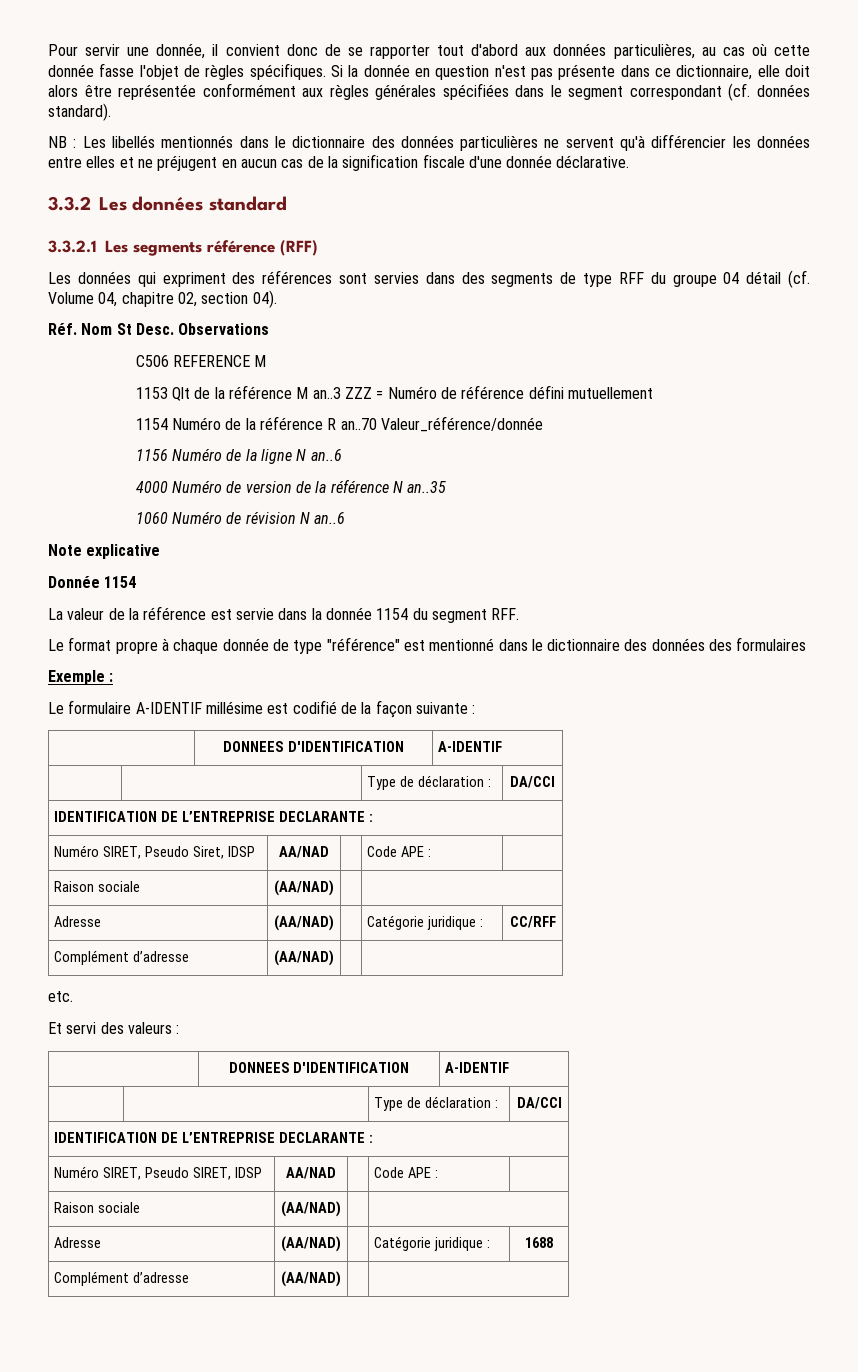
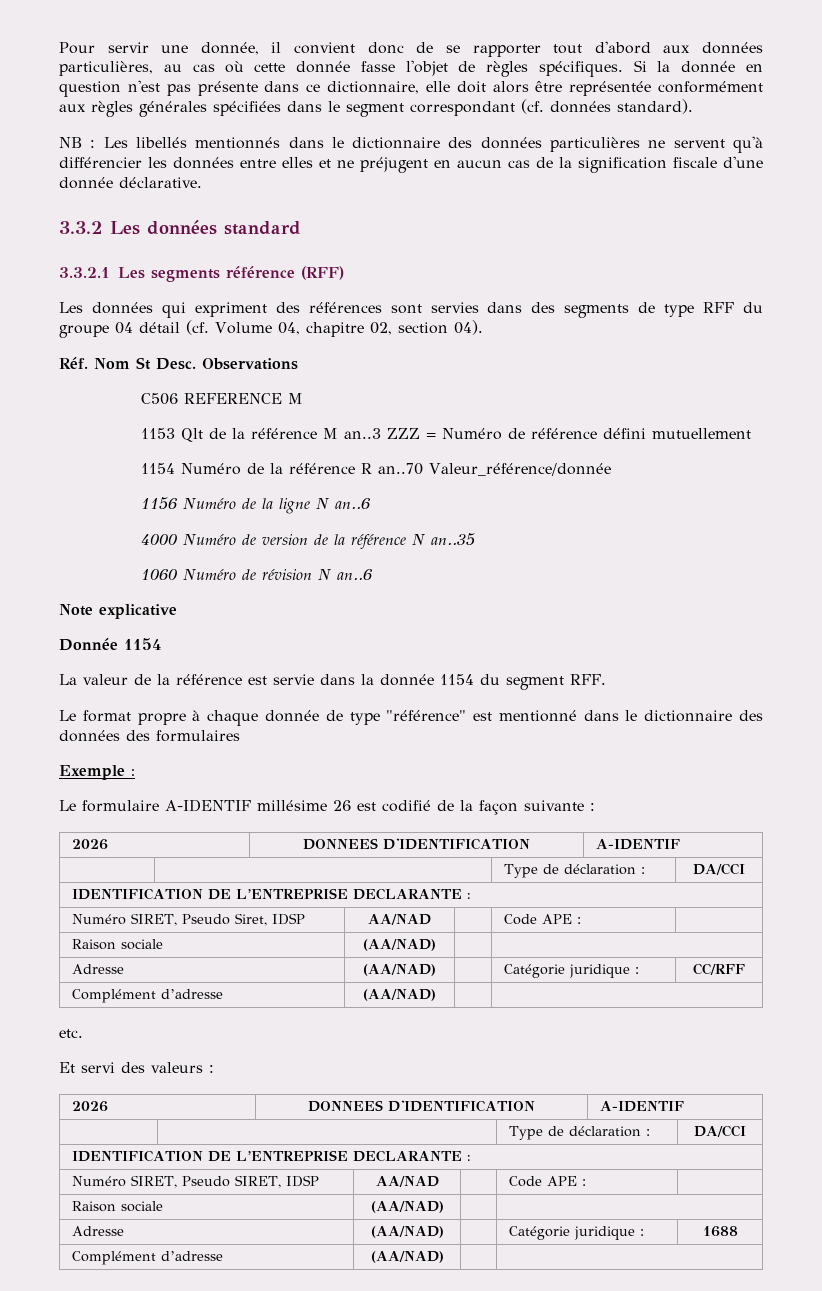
(263, 707) none -> [333,800,351,811] 26
(476, 709) none -> [71,839,108,850] 2026
(180, 1029) none -> [71,1101,108,1112] 2026

